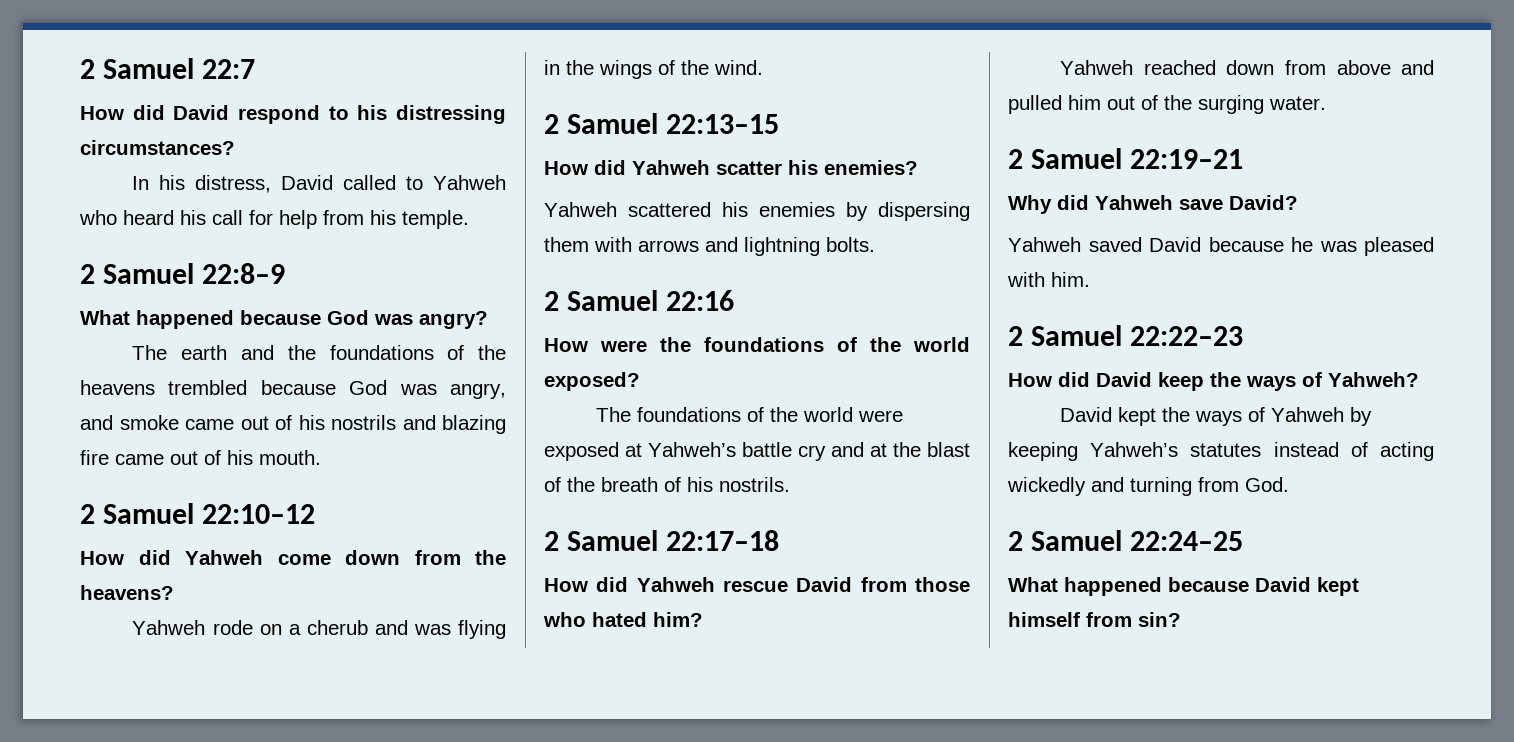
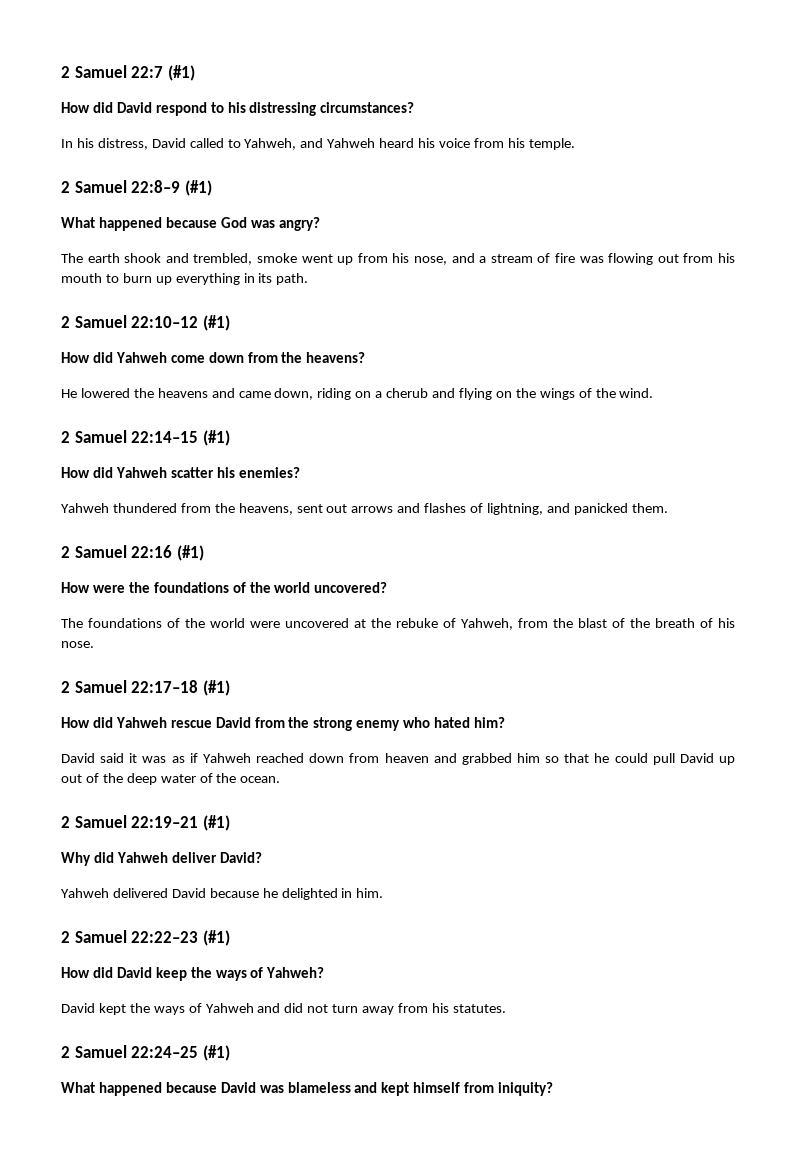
(255, 69) none -> [167,65,195,81] (#1)
[433,175,507,190] [79,210,317,229] Yahweh who heard his call for help -> [244,138,471,150] Yahweh, and Yahweh heard his voice
(285, 273) none -> [184,180,212,196] (#1)
[240,345,506,360] [80,380,506,399] [80,415,506,434] [80,450,321,465] and the foundations of the heavens trembled because God was angry, and smoke came out of his nostrils and blazing fire came out of his mouth. -> [124,253,736,265] [61,273,309,285] shook and trembled, smoke went up from his nose, and a stream of fire was flowing out from his mouth to burn up everything in its path.
(315, 514) none -> [202,315,230,331] (#1)
[132,620,253,635] Yahweh rode -> [61,388,352,400] He lowered the heavens and came down, riding
[413,620,506,639] [544,60,560,75] was flying in -> [458,388,512,400] flying on
[665,114,779,134] 22:13–15 -> [131,430,230,446] 22:14–15 (#1)
[628,202,970,221] [544,237,875,256] scattered his enemies by dispersing them with arrows and lightning bolts. -> [112,503,668,515] thundered from the heavens, sent out arrows and flashes of lightning, and panicked them.
(734, 300) none -> [176,545,204,561] (#1)
[544,372,640,391] exposed? -> [314,582,388,593] uncovered?
[544,442,887,461] exposed at Yahweh’s battle cry and at -> [285,618,548,630] uncovered at the rebuke of Yahweh, from
[719,477,790,492] nostrils. -> [61,641,94,648] nose.
(779, 540) none -> [202,680,230,696] (#1)
[915,577,970,592] those -> [288,717,401,731] the strong enemy
[1060,60,1434,75] [1008,95,1326,114] Yahweh reached down from above and pulled him out of the surging water. -> [61,753,735,765] [61,773,281,785] David said it was as if Yahweh reached down from heaven and grabbed him so that he could pull David up out of the deep water of the ocean.
(1243, 159) none -> [202,815,230,831] (#1)
[1179,199,1223,210] save -> [171,852,217,863] deliver
[1088,237,1142,252] saved -> [112,888,168,898] delivered
[1319,237,1434,256] [1007,272,1045,287] was pleased with -> [281,888,353,900] delighted in
(1243, 336) none -> [202,930,230,946] (#1)
[1350,407,1373,426] [1008,442,1434,461] [1007,477,1289,496] by keeping Yahweh’s statutes instead of acting wickedly and turning from God. -> [257,1003,506,1015] and did not turn away from his statutes.
(1243, 541) none -> [202,1045,230,1061] (#1)
(1311, 584) none -> [259,1082,378,1093] was blameless and
[1138,612,1181,627] sin? -> [498,1082,554,1096] iniquity?

